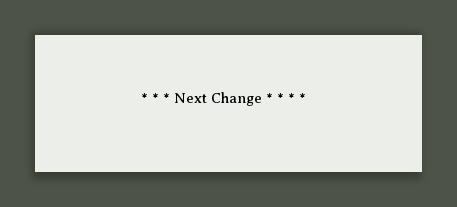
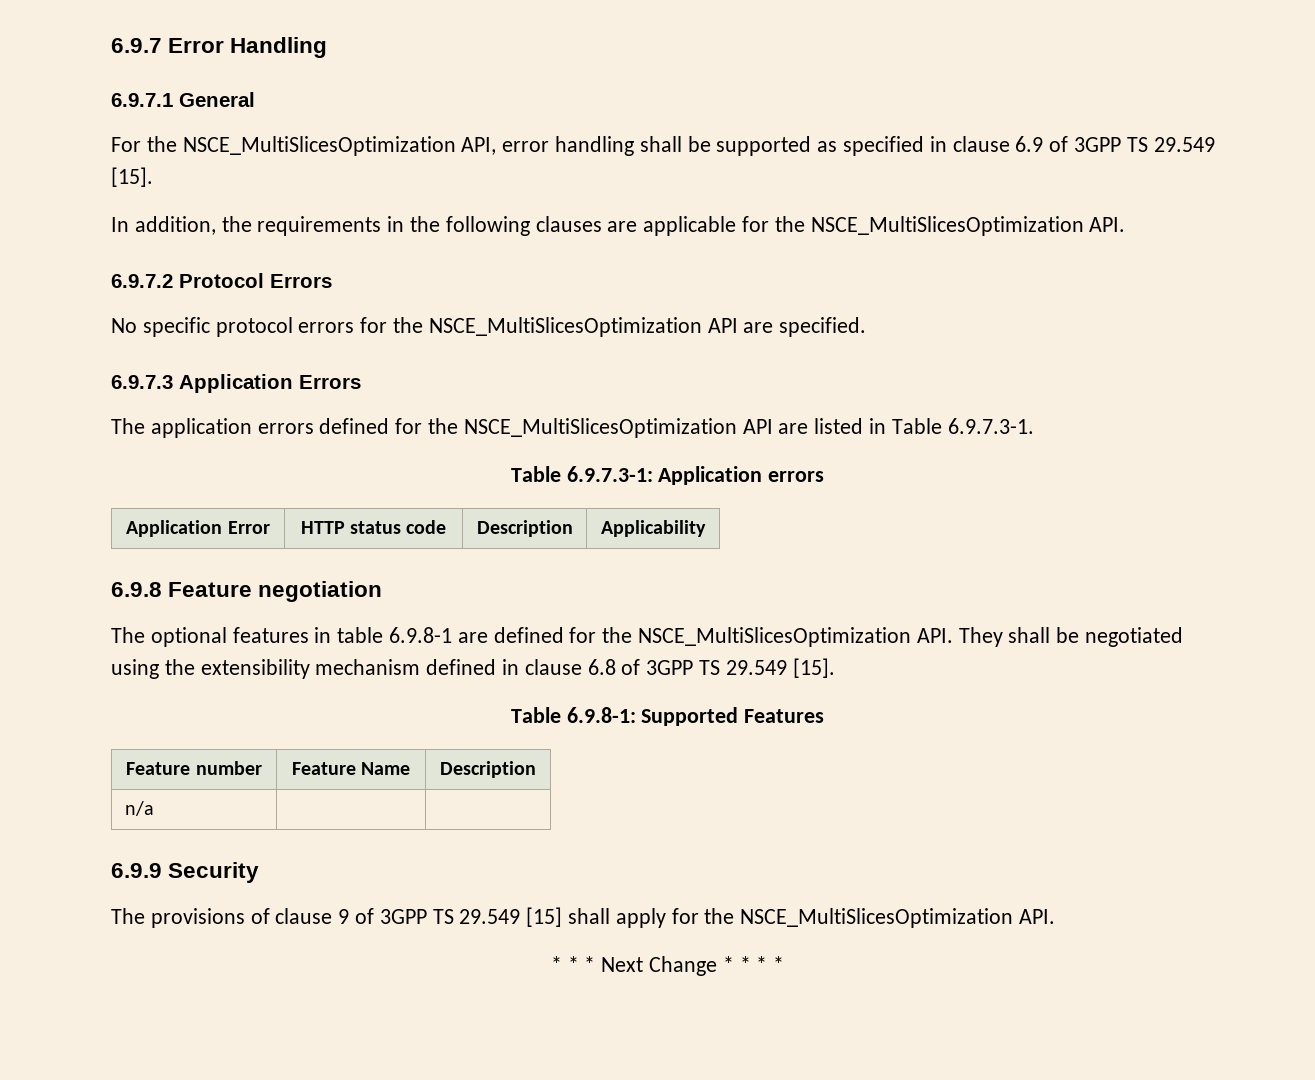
(141, 98) none -> [111,37,328,58] [111,92,255,107] [111,136,1215,156] [111,167,153,187] [111,216,1126,236] [111,273,332,288] [111,317,867,337] [111,374,361,393] [111,418,1034,438] [510,466,825,485] [126,520,270,537] [300,520,447,534] [476,520,573,537] [601,520,706,537] [111,581,383,602] [111,627,1184,647] [111,658,835,679] [510,707,825,726] [126,761,262,775] [291,762,411,775] [439,761,536,778] [124,801,154,816] [111,862,260,883] [111,907,1056,928] 6.9.7 Error Handling // 6.9.7.1 General // For the NSCE_MultiSlicesOptimization API, error handling shall be supported as specified in clause 6.9 of 3GPP TS 29.549 [15]. // In addition, the requirements in the following clauses are applicable for the NSCE_MultiSlicesOptimization API. // 6.9.7.2 Protocol Errors // No specific protocol errors for the NSCE_MultiSlicesOptimization API are specified. // 6.9.7.3 Application Errors // The application errors defined for the NSCE_MultiSlicesOptimization API are listed in Table 6.9.7.3-1. // Table 6.9.7.3-1: Application errors // Application Error | HTTP status code | Description | Applicability // 6.9.8 Feature negotiation // The optional features in table 6.9.8-1 are defined for the NSCE_MultiSlicesOptimization API. They shall be negotiated using the extensibility mechanism defined in clause 6.8 of 3GPP TS 29.549 [15]. // Table 6.9.8-1: Supported Features // Feature number | Feature Name | Description // n/a | | // 6.9.9 Security // The provisions of clause 9 of 3GPP TS 29.549 [15] shall apply for the NSCE_MultiSlicesOptimization API. //

